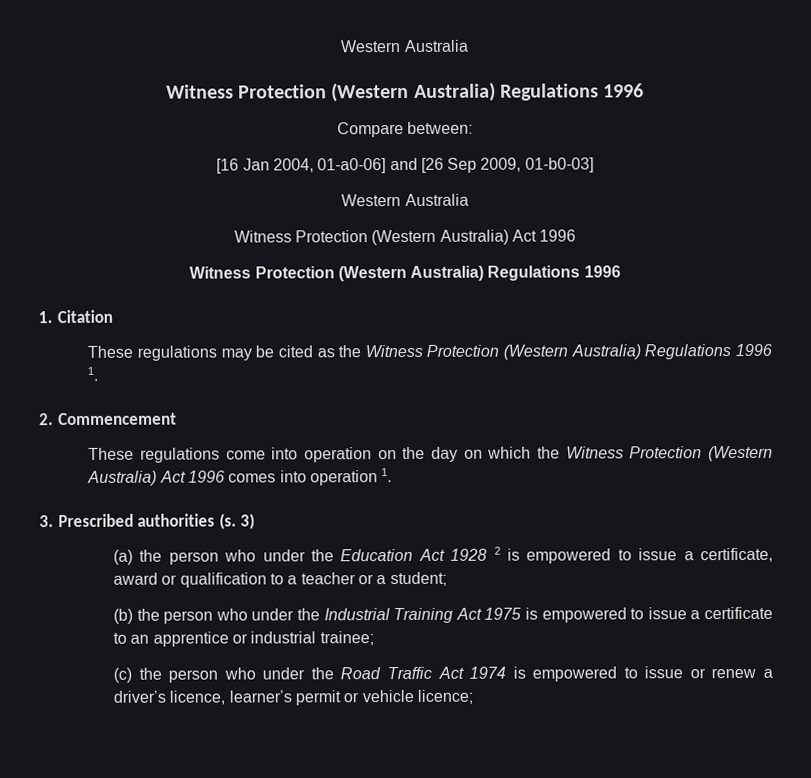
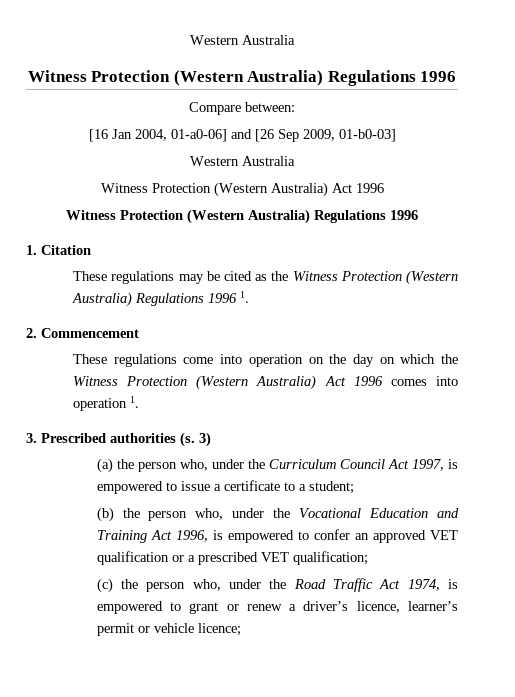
[224,546,774,564] [113,571,447,588] [113,607,522,624] who under the Education Act 1928 2 is empowered to issue a certificate, award or qualification to a teacher or a student; // (b) the person who under the Industrial Training Act 1975 -> [179,459,444,471] who, under the Curriculum Council Act 1997,
[130,631,374,647] an apprentice or industrial trainee; -> [298,481,354,494] [96,507,459,522] [96,529,458,543] [96,551,368,565] a student; // (b) the person who, under the Vocational Education and Training Act 1996, is empowered to confer an approved VET qualification or a prescribed VET qualification;
[223,667,256,680] who -> [192,579,221,591] who,
[469,666,684,682] 1974 is empowered to issue -> [407,579,459,591] [96,601,219,614] 1974, is empowered to grant

